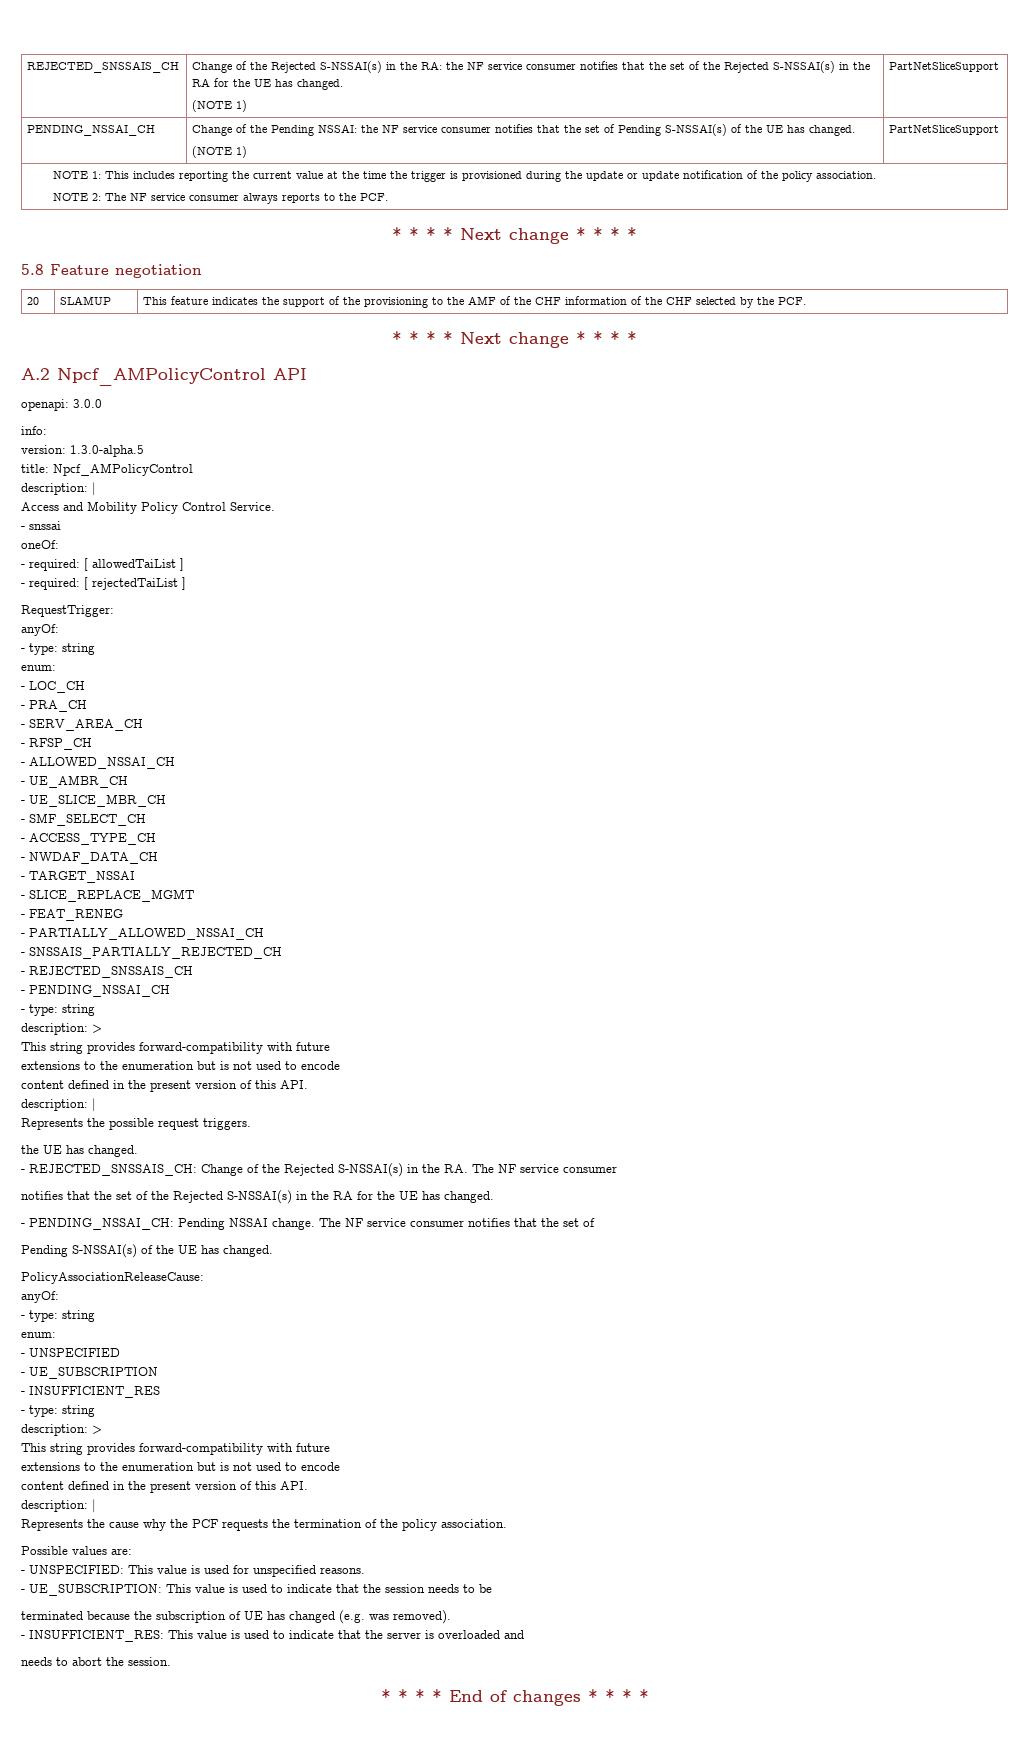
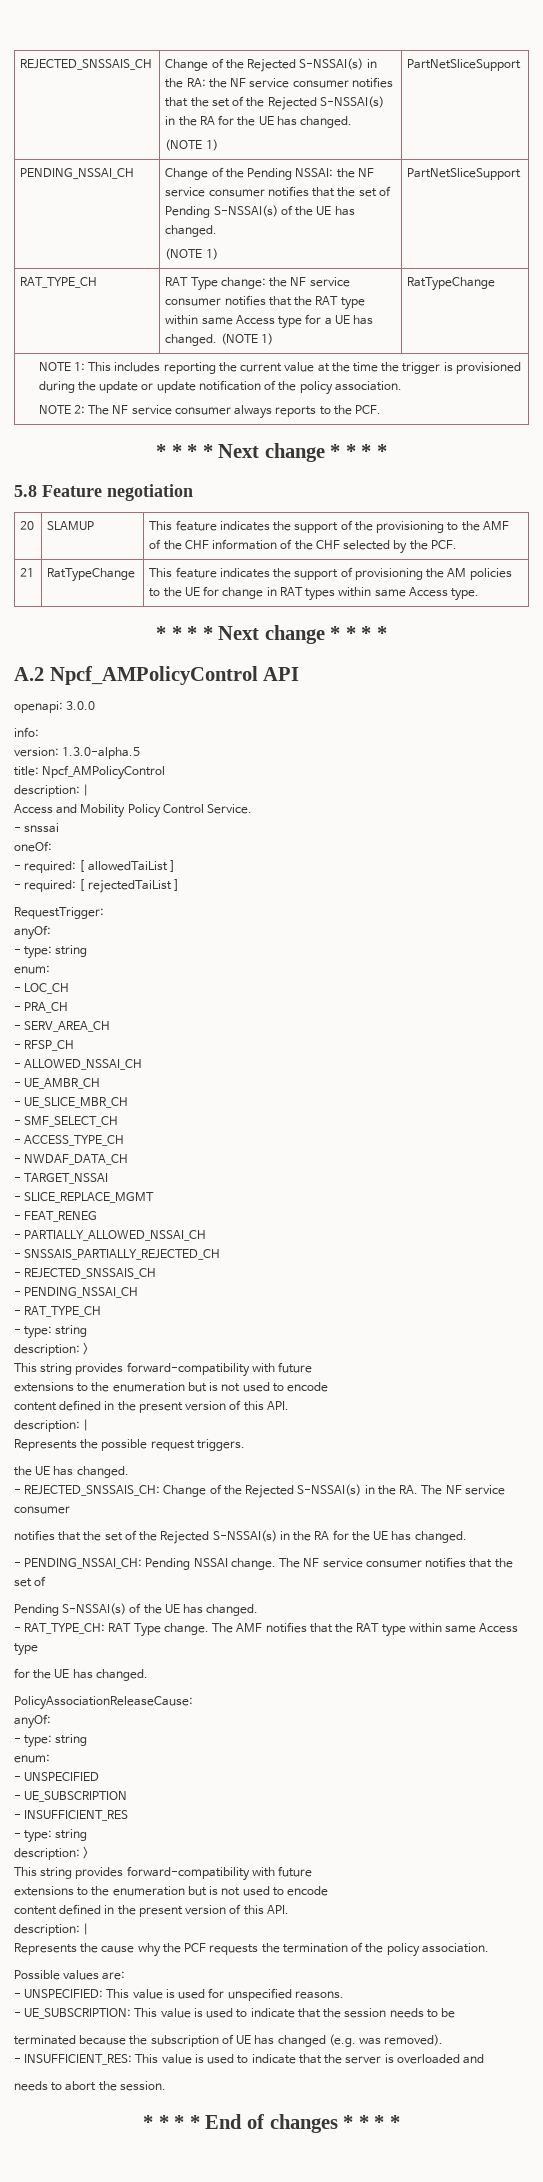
(1000, 130) none -> [20,277,98,288] [165,277,350,291] [165,295,365,310] [165,314,374,329] [165,333,273,346] [407,277,496,291] // RAT_TYPE_CH | RAT Type change: the NF service consumer notifies that the RAT type within same Access type for a UE has changed. (NOTE 1) | RatTypeChange
(807, 301) none -> [20,568,35,577] [47,568,136,582] [149,567,512,580] [149,586,480,601] // 21 | RatTypeChange | This feature indicates the support of provisioning the AM policies to the UE for change in RAT types within same Access type.
(170, 991) none -> [14,1306,102,1317] // - RAT_TYPE_CH
(273, 1251) none -> [14,1622,519,1637] [14,1643,38,1656] [14,1668,148,1681] // - RAT_TYPE_CH: RAT Type change. The AMF notifies that the RAT type within same Access type // for the UE has changed.

